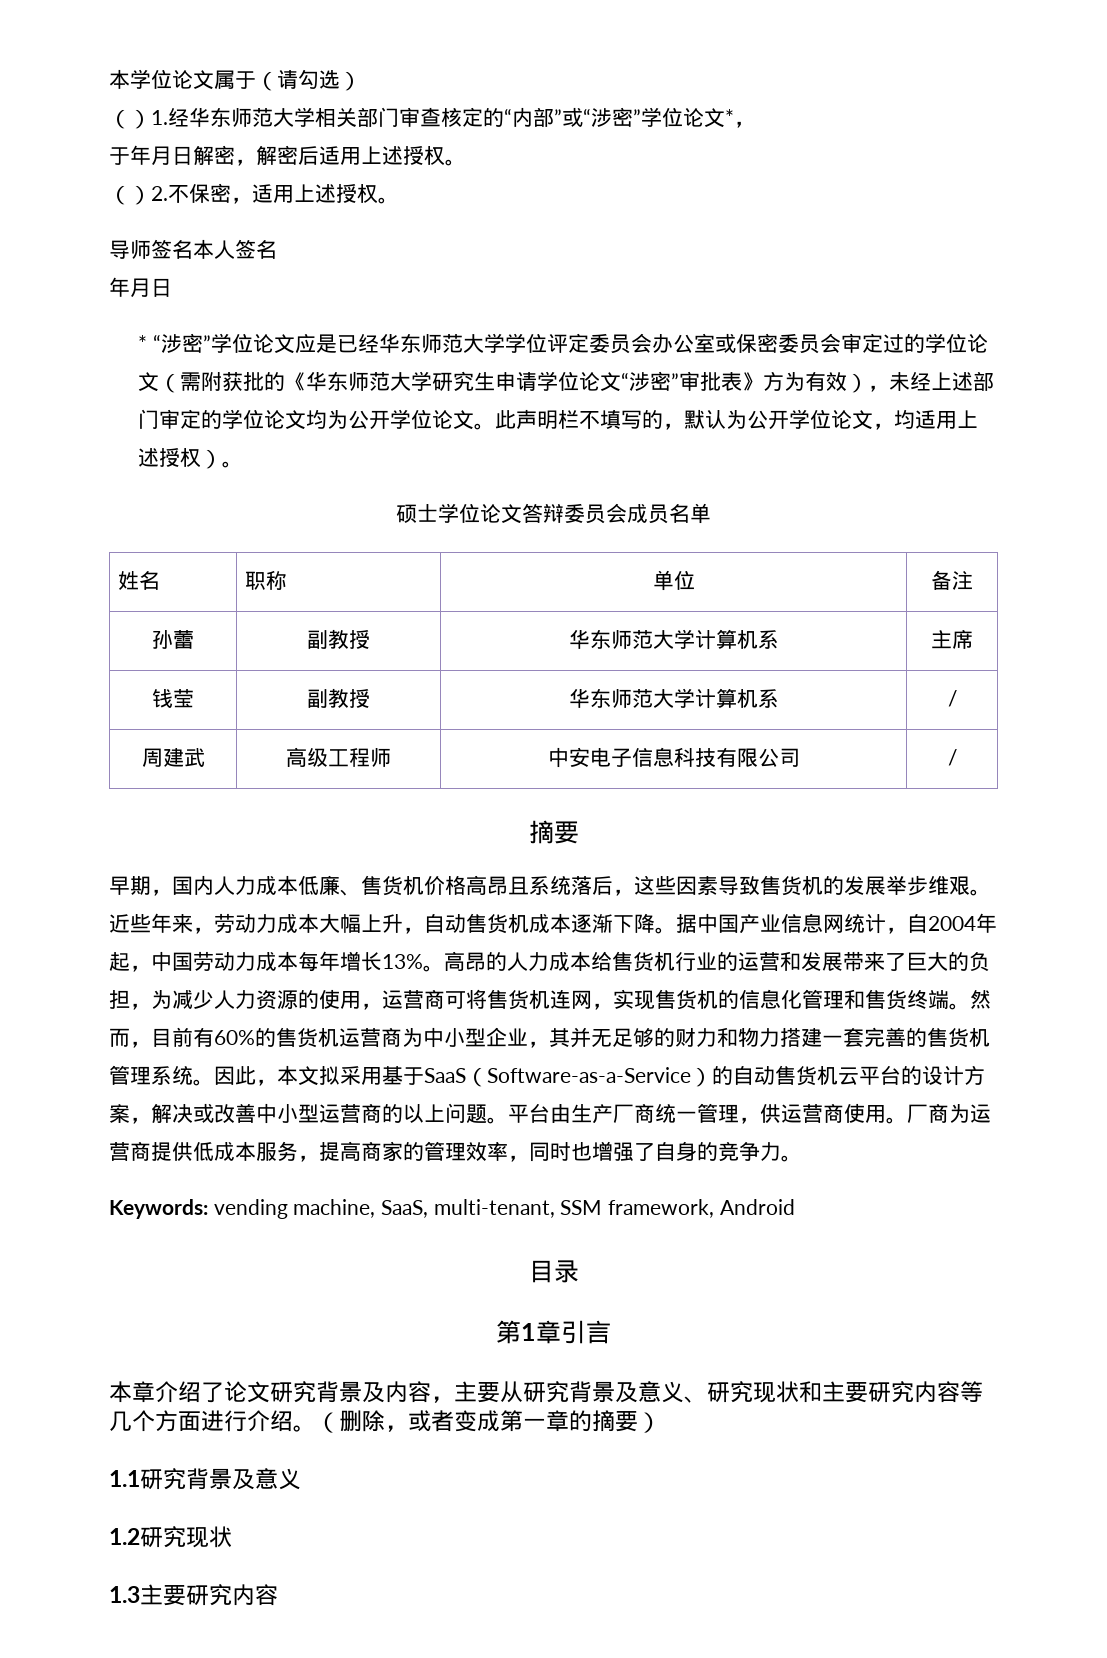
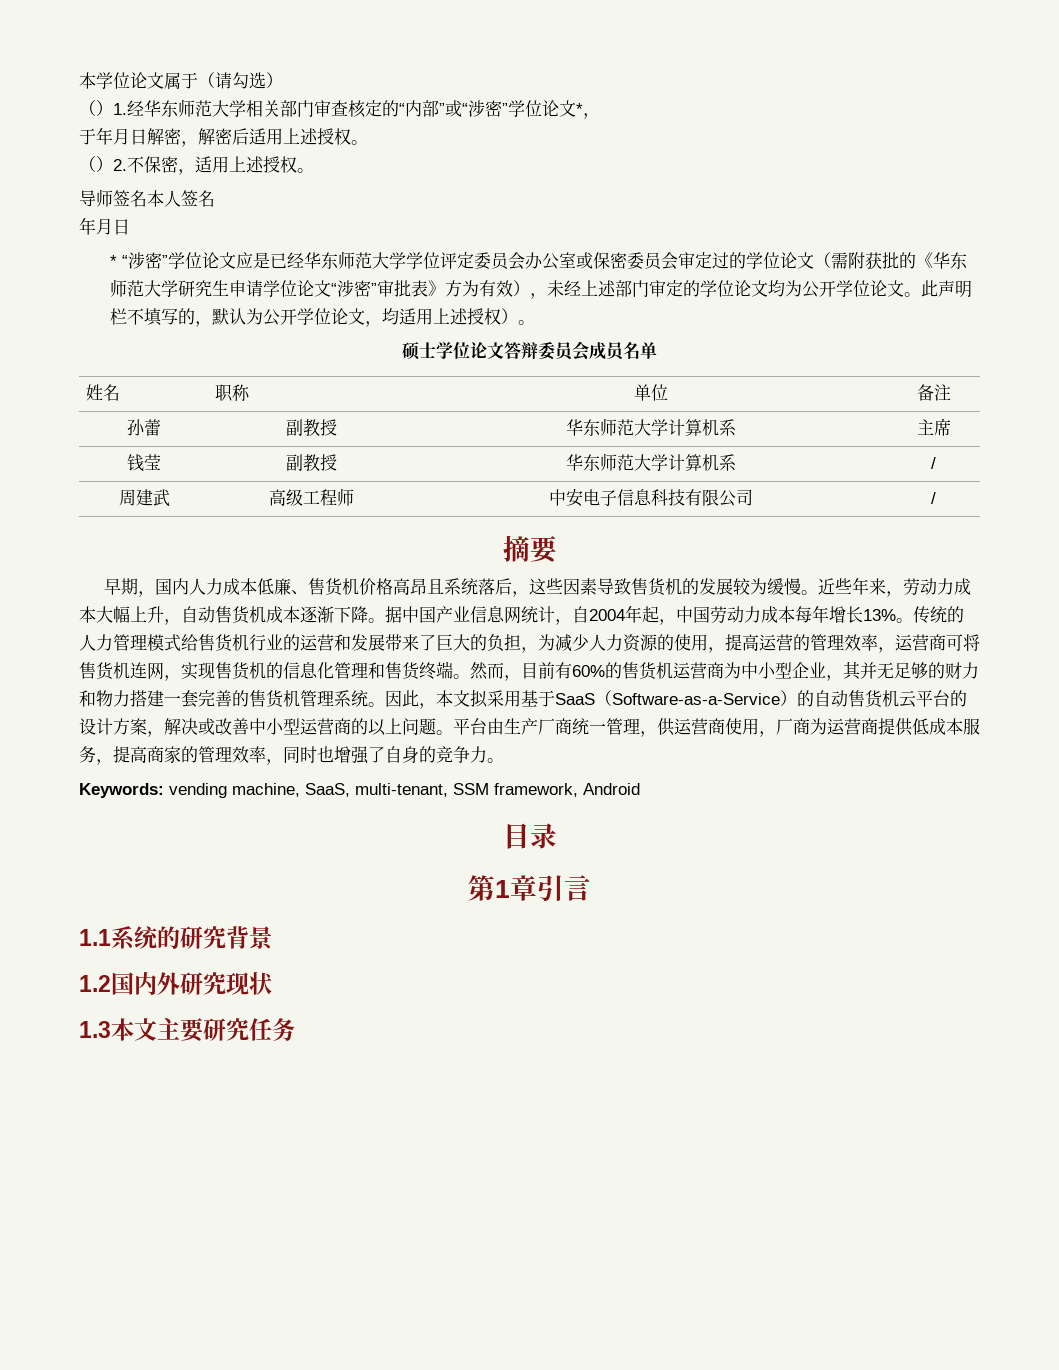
[886,875,970,896] 举步维艰 -> [732,578,801,595] 较为缓慢
[444,951,591,972] 高昂的人力成本 -> [913,606,964,624] [79,634,181,652] 传统的人力管理模式
(382, 1006) none -> [725,634,895,653] 提高运营的管理效率，
[886,1117,907,1124] 。 -> [759,731,776,737] ，
[109,1381,983,1403] [109,1410,661,1433] [109,1468,301,1490] 本章介绍了论文研究背景及内容，主要从研究背景及意义、研究现状和主要研究内容等几个方面进行介绍。（删除，或者变成第一章的摘要） // 1.1研究背景及意义 -> [79,926,273,950] 1.1系统的研究背景
(140, 1536) none -> [111,972,180,995] 国内外
[140,1584,278,1606] 主要研究内容 -> [111,1018,295,1042] 本文主要研究任务

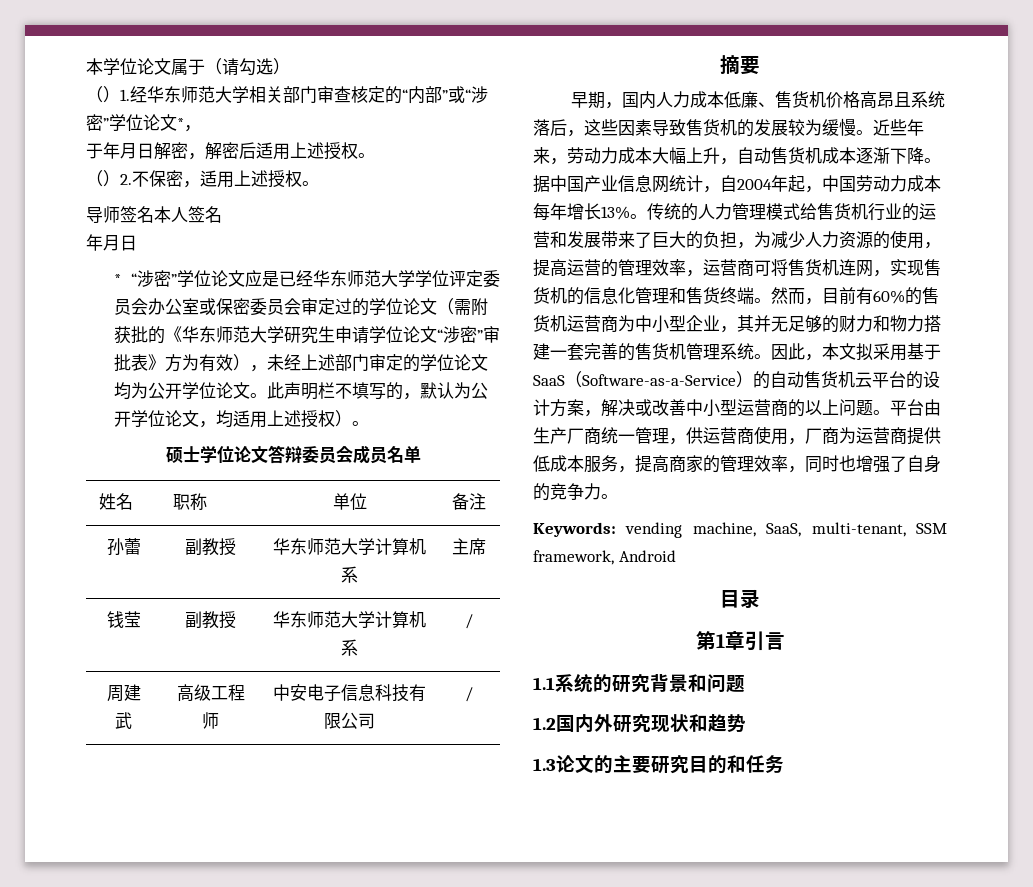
(273, 938) none -> [688,674,745,693] 和问题
(273, 983) none -> [689,714,746,733] 和趋势
[111,1018,157,1041] 本文 -> [556,755,613,774] 论文的
(249, 1029) none -> [689,755,746,774] 目的和

